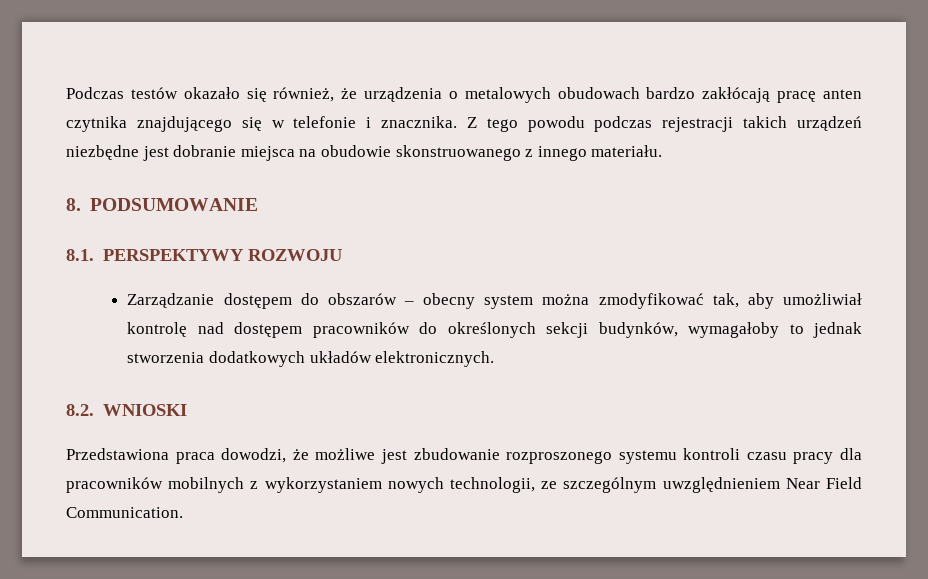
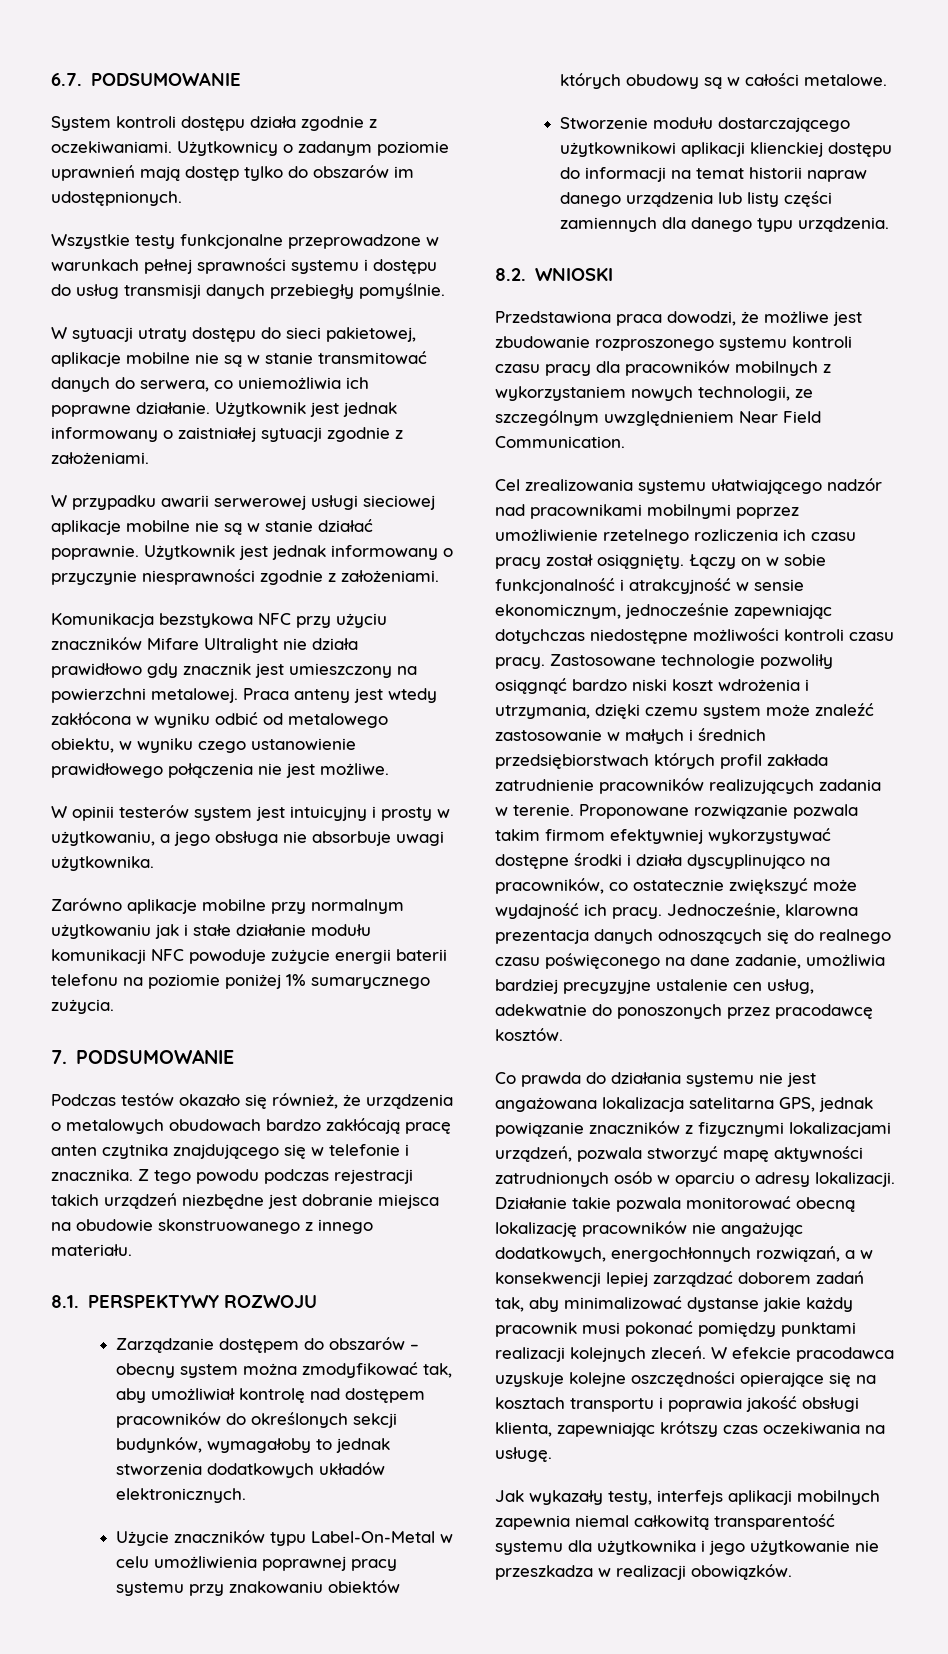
(66, 93) none -> [51,72,241,86] [51,116,377,131] [51,141,449,156] [51,165,414,181] [51,191,182,206] [51,234,439,249] [51,258,437,274] [51,283,445,299] [51,327,416,342] [51,351,427,367] [51,377,369,392] [51,402,397,417] [51,427,403,442] [51,452,149,464] [51,495,435,510] [51,519,373,535] [51,545,453,560] [51,569,439,585] [51,613,387,628] [51,637,358,653] [51,663,417,678] [51,688,437,703] [51,712,388,728] [51,738,356,753] [51,763,389,778] [51,805,450,821] [51,831,444,846] [51,856,154,871] [51,898,404,914] [51,924,371,939] [51,949,447,964] [51,974,430,989] [51,999,114,1014] [51,1049,234,1064] 6.7. PODSUMOWANIE // System kontroli dostępu działa zgodnie z oczekiwaniami. Użytkownicy o zadanym poziomie uprawnień mają dostęp tylko do obszarów im udostępnionych. // Wszystkie testy funkcjonalne przeprowadzone w warunkach pełnej sprawności systemu i dostępu do usług transmisji danych przebiegły pomyślnie. // W sytuacji utraty dostępu do sieci pakietowej, aplikacje mobilne nie są w stanie transmitować danych do serwera, co uniemożliwia ich poprawne działanie. Użytkownik jest jednak informowany o zaistniałej sytuacji zgodnie z założeniami. // W przypadku awarii serwerowej usługi sieciowej aplikacje mobilne nie są w stanie działać poprawnie. Użytkownik jest jednak informowany o przyczynie niesprawności zgodnie z założeniami. // Komunikacja bezstykowa NFC przy użyciu znaczników Mifare Ultralight nie działa prawidłowo gdy znacznik jest umieszczony na powierzchni metalowej. Praca anteny jest wtedy zakłócona w wyniku odbić od metalowego obiektu, w wyniku czego ustanowienie prawidłowego połączenia nie jest możliwe. // W opinii testerów system jest intuicyjny i prosty w użytkowaniu, a jego obsługa nie absorbuje uwagi użytkownika. // Zarówno aplikacje mobilne przy normalnym użytkowaniu jak i stałe działanie modułu komunikacji NFC powoduje zużycie energii baterii telefonu na poziomie poniżej 1% sumarycznego zużycia. // 7. PODSUMOWANIE //
[66,198,258,211] // 8. PODSUMOWANIE -> (132, 1250) none
(495, 359) none -> [115,1530,453,1546] [115,1556,397,1571] [115,1580,400,1596] [559,73,887,89] [559,117,850,132] [559,142,892,157] [559,167,867,182] [559,191,832,207] [559,217,889,232] // Użycie znaczników typu Label-On-Metal w celu umożliwienia poprawnej pracy systemu przy znakowaniu obiektów których obudowy są w całości metalowe. // Stworzenie modułu dostarczającego użytkownikowi aplikacji klienckiej dostępu do informacji na temat historii napraw danego urządzenia lub listy części zamiennych dla danego typu urządzenia.
(183, 512) none -> [495,478,882,494] [495,504,799,519] [495,529,856,544] [495,554,826,569] [495,578,804,594] [495,603,832,619] [495,628,894,644] [495,654,833,669] [495,678,809,694] [495,703,874,719] [495,728,766,744] [495,753,828,769] [495,778,881,794] [495,804,858,819] [495,828,831,844] [495,853,830,869] [495,878,857,894] [495,903,858,919] [495,929,891,944] [495,953,885,969] [495,979,814,994] [495,1004,873,1019] [495,1028,563,1041] [495,1072,816,1087] [495,1097,873,1112] [495,1121,891,1137] [495,1146,863,1162] [495,1171,895,1187] [495,1196,855,1212] [495,1221,803,1237] [495,1246,873,1262] [495,1271,864,1287] [495,1296,853,1312] [495,1321,856,1337] [495,1346,894,1362] [495,1371,876,1387] [495,1396,859,1412] [495,1421,885,1437] [495,1447,552,1462] [495,1490,880,1505] [495,1514,835,1530] [495,1540,879,1555] [495,1564,792,1580] // Cel zrealizowania systemu ułatwiającego nadzór nad pracownikami mobilnymi poprzez umożliwienie rzetelnego rozliczenia ich czasu pracy został osiągnięty. Łączy on w sobie funkcjonalność i atrakcyjność w sensie ekonomicznym, jednocześnie zapewniając dotychczas niedostępne możliwości kontroli czasu pracy. Zastosowane technologie pozwoliły osiągnąć bardzo niski koszt wdrożenia i utrzymania, dzięki czemu system może znaleźć zastosowanie w małych i średnich przedsiębiorstwach których profil zakłada zatrudnienie pracowników realizujących zadania w terenie. Proponowane rozwiązanie pozwala takim firmom efektywniej wykorzystywać dostępne środki i działa dyscyplinująco na pracowników, co ostatecznie zwiększyć może wydajność ich pracy. Jednocześnie, klarowna prezentacja danych odnoszących się do realnego czasu poświęconego na dane zadanie, umożliwia bardziej precyzyjne ustalenie cen usług, adekwatnie do ponoszonych przez pracodawcę kosztów. // Co prawda do działania systemu nie jest angażowana lokalizacja satelitarna GPS, jednak powiązanie znaczników z fizycznymi lokalizacjami urządzeń, pozwala stworzyć mapę aktywności zatrudnionych osób w oparciu o adresy lokalizacji. Działanie takie pozwala monitorować obecną lokalizację pracowników nie angażując dodatkowych, energochłonnych rozwiązań, a w konsekwencji lepiej zarządzać doborem zadań tak, aby minimalizować dystanse jakie każdy pracownik musi pokonać pomiędzy punktami realizacji kolejnych zleceń. W efekcie pracodawca uzyskuje kolejne oszczędności opierające się na kosztach transportu i poprawia jakość obsługi klienta, zapewniając krótszy czas oczekiwania na usługę. // Jak wykazały testy, interfejs aplikacji mobilnych zapewnia niemal całkowitą transparentość systemu dla użytkownika i jego użytkowanie nie przeszkadza w realizacji obowiązków.

